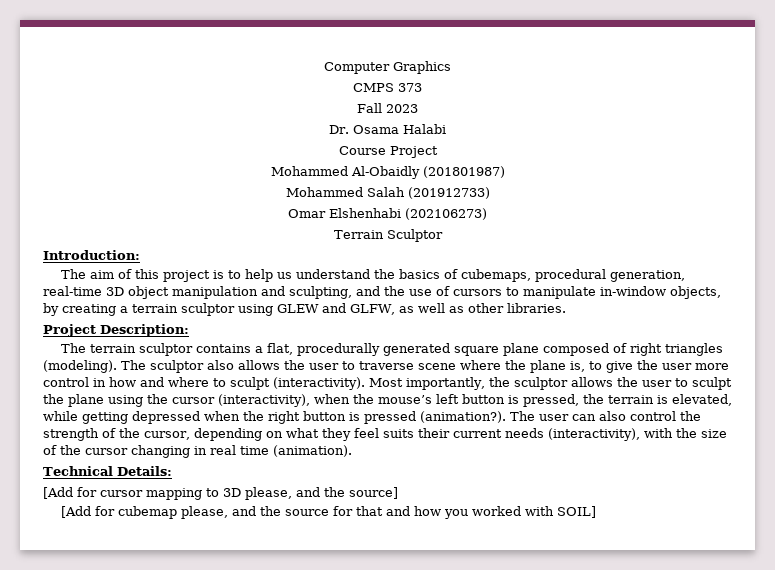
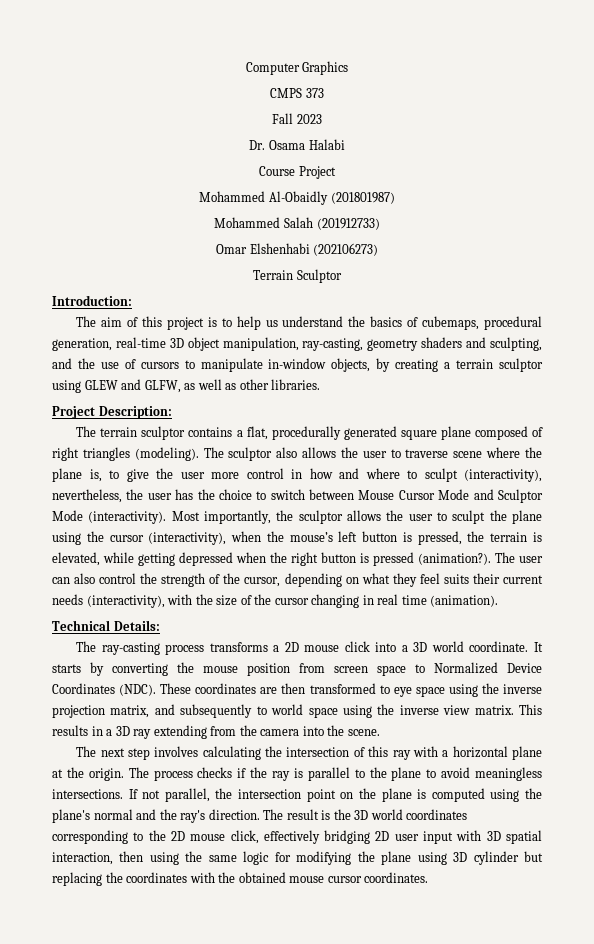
[172,286,258,299] manipulation -> [222,337,463,351] manipulation, ray-casting, geometry shaders
(270, 383) none -> [464,469,542,482] [52,489,543,503] [52,510,83,521] (interactivity), nevertheless, the user has the choice to switch between Mouse Cursor Mode and Sculptor Mode
[43,487,398,500] [61,506,597,519] [Add for cursor mapping to 3D please, and the source] // [Add for cubemap please, and the source for that and how you worked with SOIL] -> [76,641,544,655] [52,662,542,676] [52,683,542,697] [52,704,543,718] [52,725,380,739] [76,746,542,760] [52,767,542,781] [52,788,543,802] [52,809,468,823] [52,830,543,844] [52,851,543,865] [52,872,429,886] The ray-casting process transforms a 2D mouse click into a 3D world coordinate. It starts by converting the mouse position from screen space to Normalized Device Coordinates (NDC). These coordinates are then transformed to eye space using the inverse projection matrix, and subsequently to world space using the inverse view matrix. This results in a 3D ray extending from the camera into the scene. // The next step involves calculating the intersection of this ray with a horizontal plane at the origin. The process checks if the ray is parallel to the plane to avoid meaningless intersections. If not parallel, the intersection point on the plane is computed using the plane's normal and the ray's direction. The result is the 3D world coordinates corresponding to the 2D mouse click, effectively bridging 2D user input with 3D spatial interaction, then using the same logic for modifying the plane using 3D cylinder but replacing the coordinates with the obtained mouse cursor coordinates.

